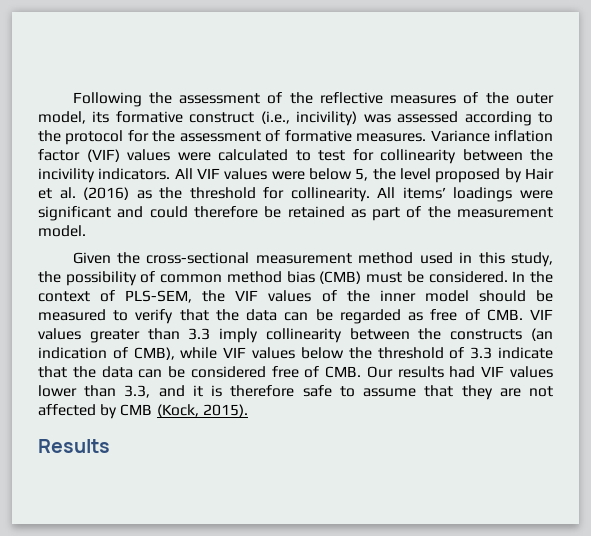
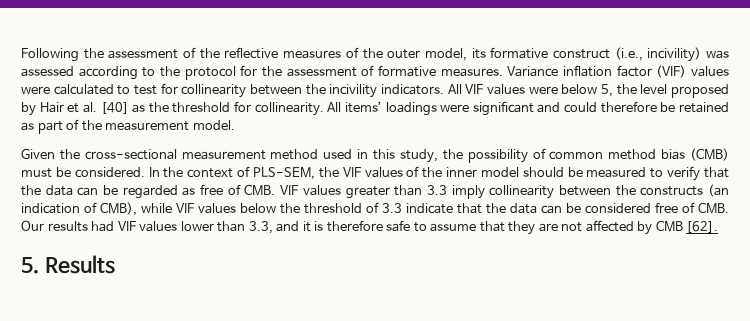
[83,187,130,200] (2016) -> [100,102,129,114] [40]
[156,404,248,417] (Kock, 2015). // -> [686,221,719,233] [21,257,39,274] [62]. // 5.

